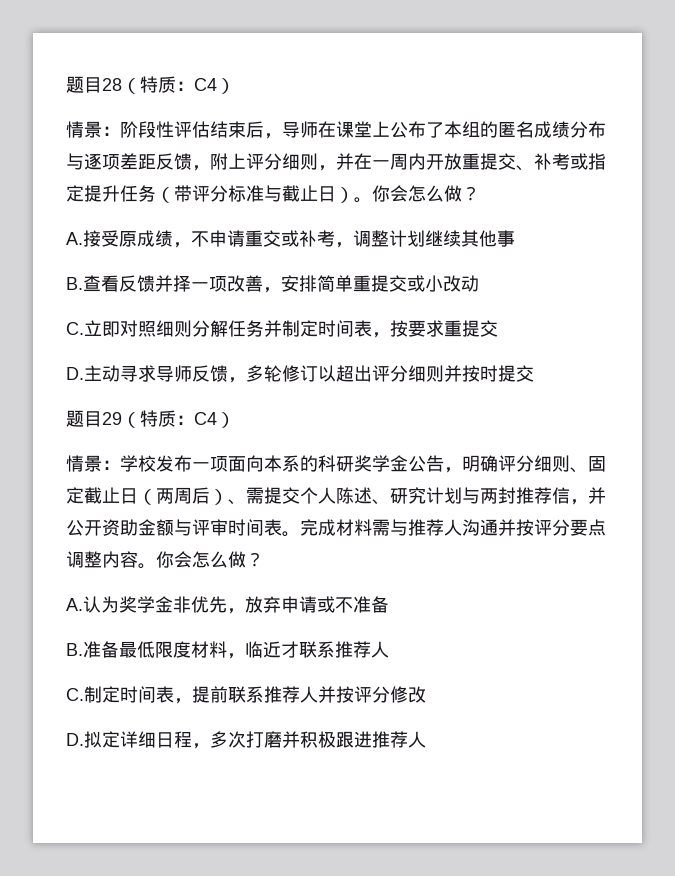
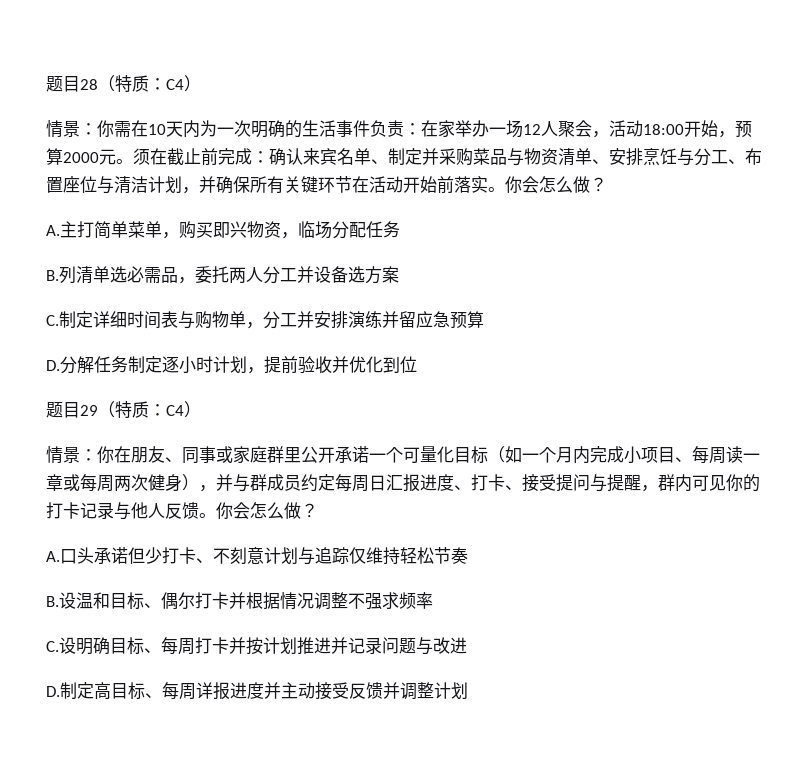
[120,121,606,139] [66,153,606,171] [66,185,480,203] [66,230,515,248] [66,275,479,293] [66,320,498,338] [66,365,534,383] 阶段性评估结束后，导师在课堂上公布了本组的匿名成绩分布与逐项差距反馈，附上评分细则，并在一周内开放重提交、补考或指定提升任务（带评分标准与截止日）。你会怎么做？ // A.接受原成绩，不申请重交或补考，调整计划继续其他事 // B.查看反馈并择一项改善，安排简单重提交或小改动 // C.立即对照细则分解任务并制定时间表，按要求重提交 // D.主动寻求导师反馈，多轮修订以超出评分细则并按时提交 -> [97,120,752,138] [46,148,762,166] [46,176,607,194] [46,221,400,239] [46,266,399,284] [46,311,484,329] [46,356,417,374] 你需在10天内为一次明确的生活事件负责：在家举办一场12人聚会，活动18:00开始，预算2000元。须在截止前完成：确认来宾名单、制定并采购菜品与物资清单、安排烹饪与分工、布置座位与清洁计划，并确保所有关键环节在活动开始前落实。你会怎么做？ // A.主打简单菜单，购买即兴物资，临场分配任务 // B.列清单选必需品，委托两人分工并设备选方案 // C.制定详细时间表与购物单，分工并安排演练并留应急预算 // D.分解任务制定逐小时计划，提前验收并优化到位
[120,455,606,473] [66,487,606,505] [66,519,606,537] [66,551,264,569] [66,596,389,614] [66,641,389,659] [66,686,426,704] [66,731,426,749] 学校发布一项面向本系的科研奖学金公告，明确评分细则、固定截止日（两周后）、需提交个人陈述、研究计划与两封推荐信，并公开资助金额与评审时间表。完成材料需与推荐人沟通并按评分要点调整内容。你会怎么做？ // A.认为奖学金非优先，放弃申请或不准备 // B.准备最低限度材料，临近才联系推荐人 // C.制定时间表，提前联系推荐人并按评分修改 // D.拟定详细日程，多次打磨并积极跟进推荐人 -> [97,446,760,464] [46,474,760,492] [46,502,318,520] [46,547,468,565] [46,592,433,610] [46,637,467,655] [46,682,468,700] 你在朋友、同事或家庭群里公开承诺一个可量化目标（如一个月内完成小项目、每周读一章或每周两次健身），并与群成员约定每周日汇报进度、打卡、接受提问与提醒，群内可见你的打卡记录与他人反馈。你会怎么做？ // A.口头承诺但少打卡、不刻意计划与追踪仅维持轻松节奏 // B.设温和目标、偶尔打卡并根据情况调整不强求频率 // C.设明确目标、每周打卡并按计划推进并记录问题与改进 // D.制定高目标、每周详报进度并主动接受反馈并调整计划

